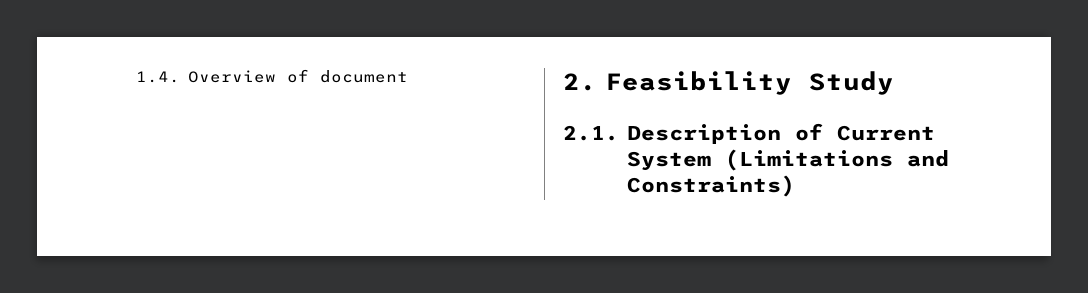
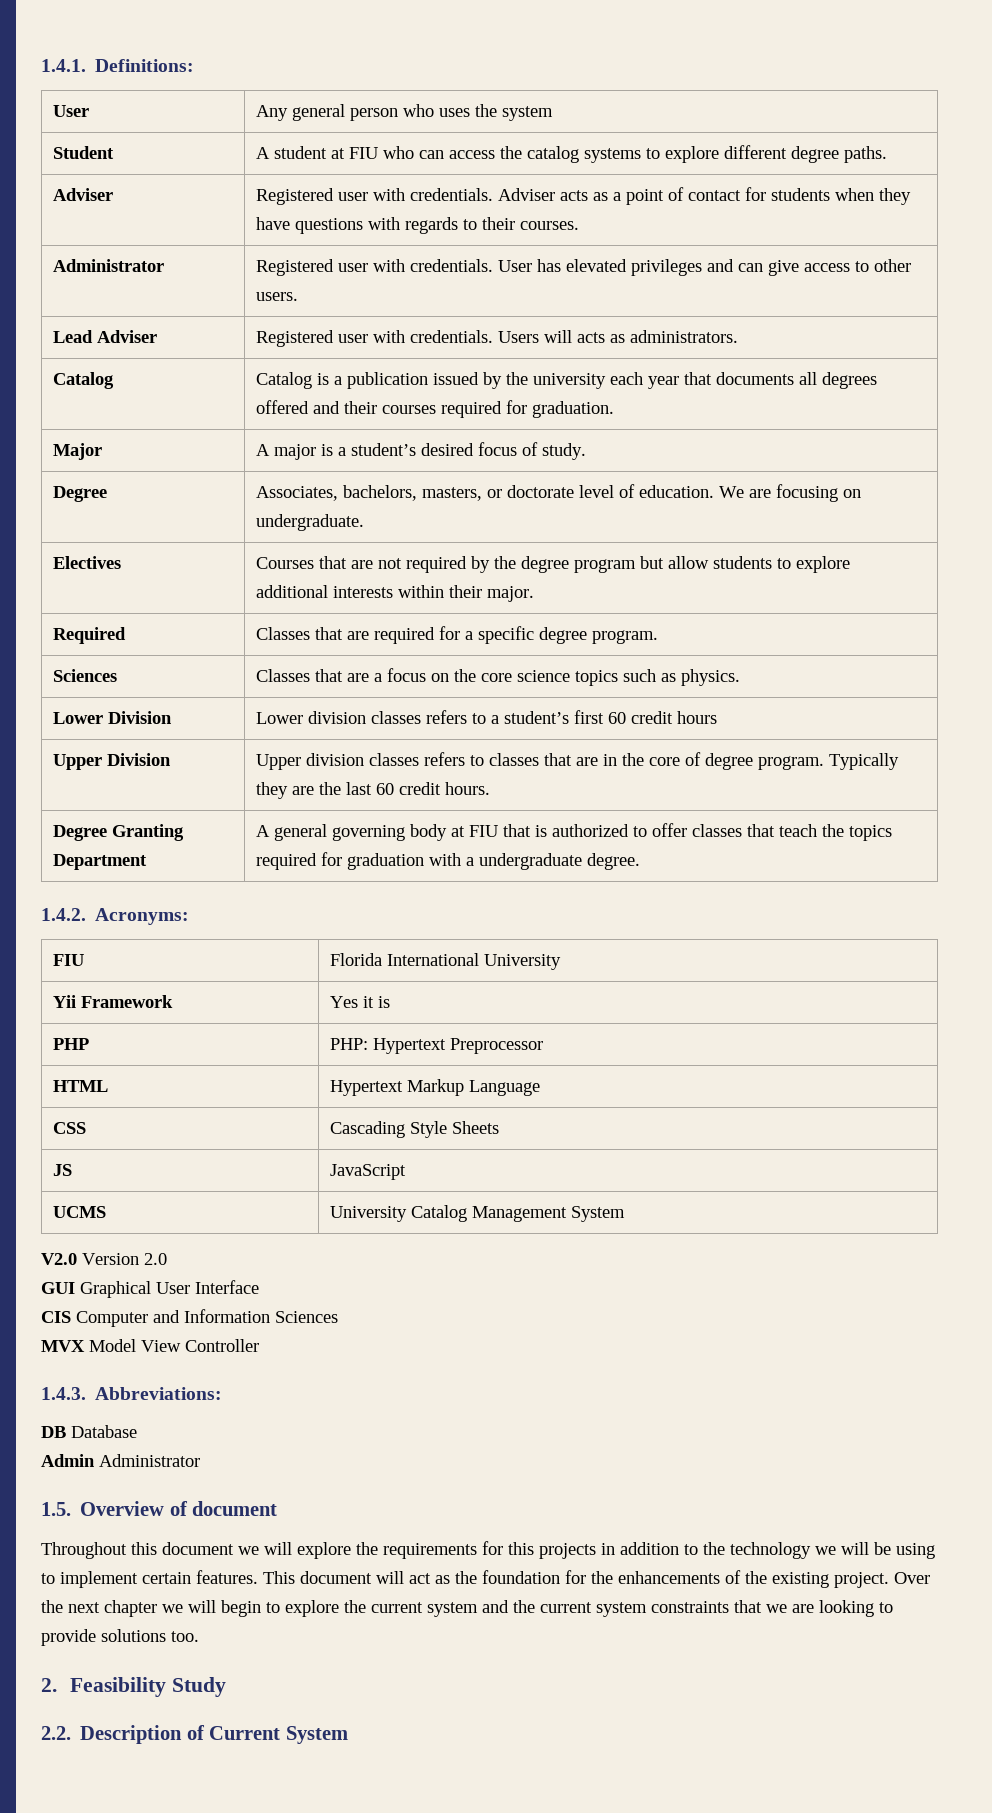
[136,69,408,83] 1.4. Overview of document -> [41,59,195,72] [52,105,89,117] [255,104,553,121] [52,146,114,159] [255,145,887,163] [52,188,113,201] [255,187,911,205] [255,217,579,234] [52,259,164,272] [255,259,911,276] [255,292,298,301] [52,330,157,343] [255,330,738,347] [52,372,114,389] [255,372,877,389] [255,400,614,418] [52,443,102,460] [255,442,586,460] [52,486,107,502] [255,484,861,502] [255,514,364,531] [52,556,121,569] [255,556,850,573] [255,585,534,602] [52,627,126,644] [255,626,658,644] [52,669,117,682] [255,668,740,686] [52,711,172,724] [255,710,717,724] [52,753,171,770] [255,752,899,770] [255,782,490,799] [52,824,184,841] [52,854,147,870] [255,823,892,841] [255,852,640,870] [41,908,190,925] [52,954,84,966] [329,953,561,970] [52,995,173,1008] [329,996,390,1008] [52,1038,89,1050] [329,1038,543,1054] [52,1080,108,1092] [329,1079,540,1096] [52,1122,86,1134] [329,1121,499,1138] [52,1164,72,1176] [329,1164,406,1180] [52,1206,106,1218] [329,1205,625,1222] [41,1253,167,1265] [41,1280,259,1298] [41,1309,338,1327] [41,1339,259,1352] [41,1387,223,1400] [41,1425,137,1438] [41,1454,200,1467] [41,1501,278,1516] [41,1541,935,1559] [41,1570,930,1588] [41,1600,893,1617] [41,1629,199,1646] 1.4.1. Definitions: // User | Any general person who uses the system // Student | A student at FIU who can access the catalog systems to explore different degree paths. // Adviser | Registered user with credentials. Adviser acts as a point of contact for students when they have questions with regards to their courses. // Administrator | Registered user with credentials. User has elevated privileges and can give access to other users. // Lead Adviser | Registered user with credentials. Users will acts as administrators. // Catalog | Catalog is a publication issued by the university each year that documents all degrees offered and their courses required for graduation. // Major | A major is a student’s desired focus of study. // Degree | Associates, bachelors, masters, or doctorate level of education. We are focusing on undergraduate. // Electives | Courses that are not required by the degree program but allow students to explore additional interests within their major. // Required | Classes that are required for a specific degree program. // Sciences | Classes that are a focus on the core science topics such as physics. // Lower Division | Lower division classes refers to a student’s first 60 credit hours // Upper Division | Upper division classes refers to classes that are in the core of degree program. Typically they are the last 60 credit hours. // Degree Granting Department | A general governing body at FIU that is authorized to offer classes that teach the topics required for graduation with a undergraduate degree. // 1.4.2. Acronyms: // FIU | Florida International University // Yii Framework | Yes it is // PHP | PHP: Hypertext Preprocessor // HTML | Hypertext Markup Language // CSS | Cascading Style Sheets // JS | JavaScript // UCMS | University Catalog Management System // V2.0 Version 2.0 // GUI Graphical User Interface // CIS Computer and Information Sciences // MVX Model View Controller // 1.4.3. Abbreviations: // DB Database // Admin Administrator // 1.5. Overview of document // Throughout this document we will explore the requirements for this projects in addition to the technology we will be using to implement certain features. This document will act as the foundation for the enhancements of the existing project. Over the next chapter we will begin to explore the current system and the current system constraints that we are looking to provide solutions too.
[563,125,619,141] 2.1. -> [41,1726,71,1740] 2.2.
[724,149,949,171] [626,175,795,197] (Limitations and Constraints) -> (348, 1735) none

